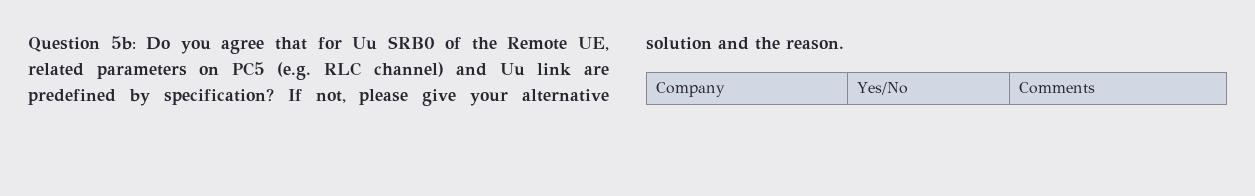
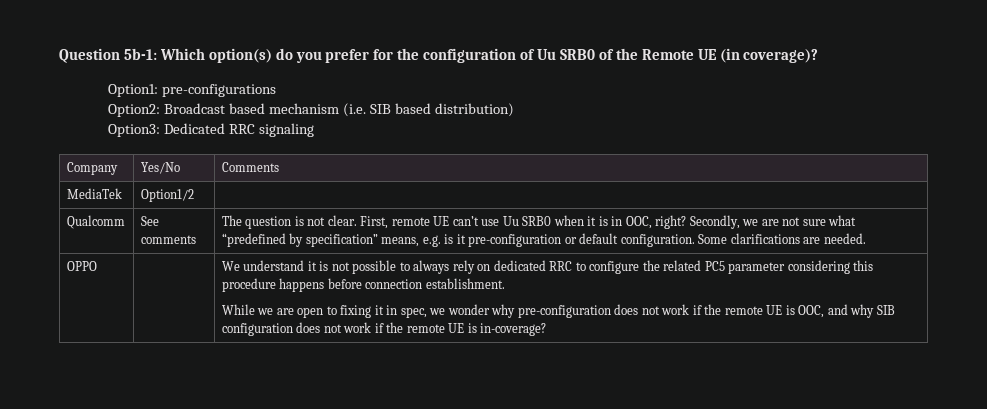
[110,36,342,54] 5b: Do you agree that for -> [123,48,536,63] 5b-1: Which option(s) do you prefer for the configuration of
[577,37,609,51] [28,62,610,80] [28,88,609,106] [646,37,844,50] [656,82,726,97] [857,82,909,95] [1019,82,1096,94] UE, related parameters on PC5 (e.g. RLC channel) and Uu link are predefined by specification? If not, please give your alternative solution and the reason. // Company | Yes/No | Comments -> [697,48,819,63] [108,84,277,97] [108,103,514,117] [108,123,315,137] [66,162,118,175] [140,162,180,174] [221,162,279,172] [66,188,122,199] [140,189,194,202] [66,215,125,229] [140,216,159,226] [140,235,196,244] [221,215,857,229] [221,233,866,247] [66,261,97,271] [221,260,874,274] [221,278,505,292] [221,304,895,318] [221,322,547,336] UE (in coverage)? // Option1: pre-configurations // Option2: Broadcast based mechanism (i.e. SIB based distribution) // Option3: Dedicated RRC signaling // Company | Yes/No | Comments // MediaTek | Option1/2 | // Qualcomm | See comments | The question is not clear. First, remote UE can’t use Uu SRB0 when it is in OOC, right? Secondly, we are not sure what “predefined by specification” means, e.g. is it pre-configuration or default configuration. Some clarifications are needed. // OPPO | | We understand it is not possible to always rely on dedicated RRC to configure the related PC5 parameter considering this procedure happens before connection establishment. // While we are open to fixing it in spec, we wonder why pre-configuration does not work if the remote UE is OOC, and why SIB configuration does not work if the remote UE is in-coverage?

